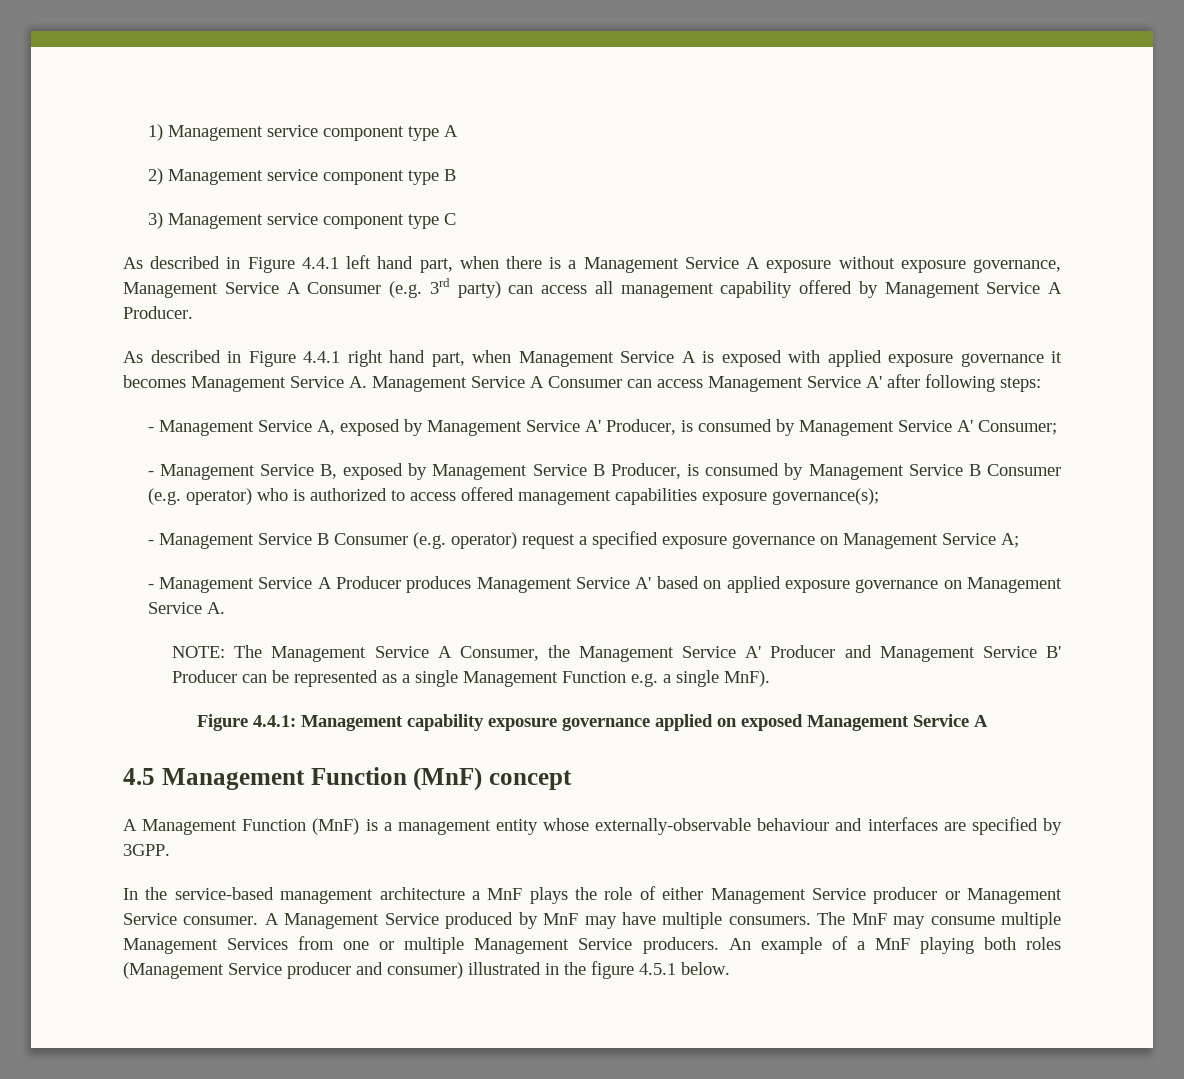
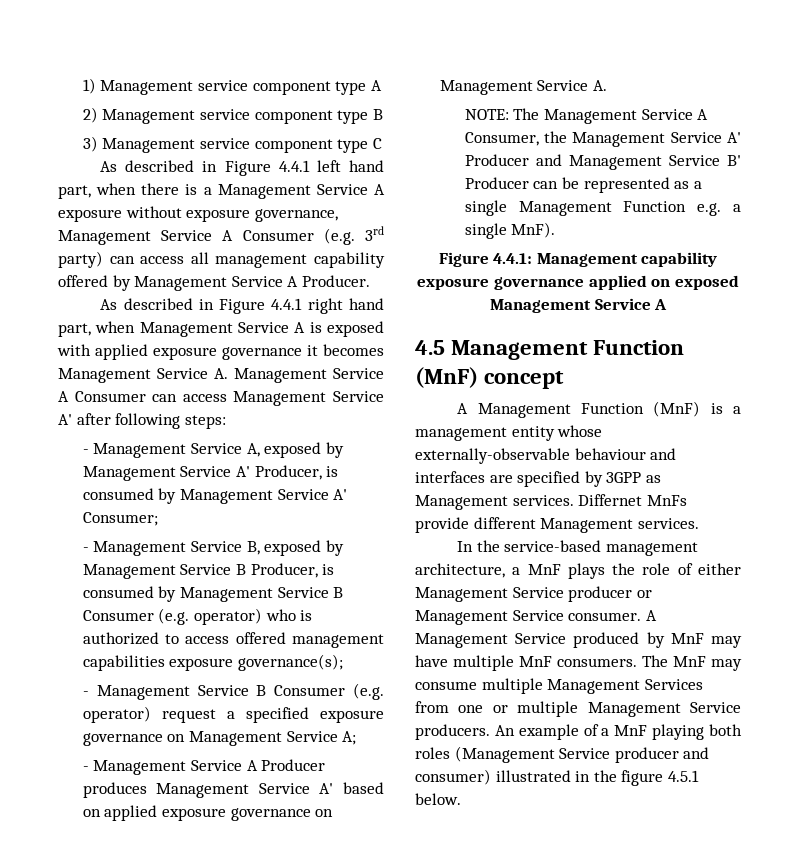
[123,844,170,856] 3GPP. -> [606,472,661,483] [415,494,687,510] [415,517,699,533] 3GPP as Management services. Differnet MnFs provide different Management services.
[379,887,465,900] architecture -> [415,563,505,578] architecture,
(723, 920) none -> [519,656,552,667] MnF

